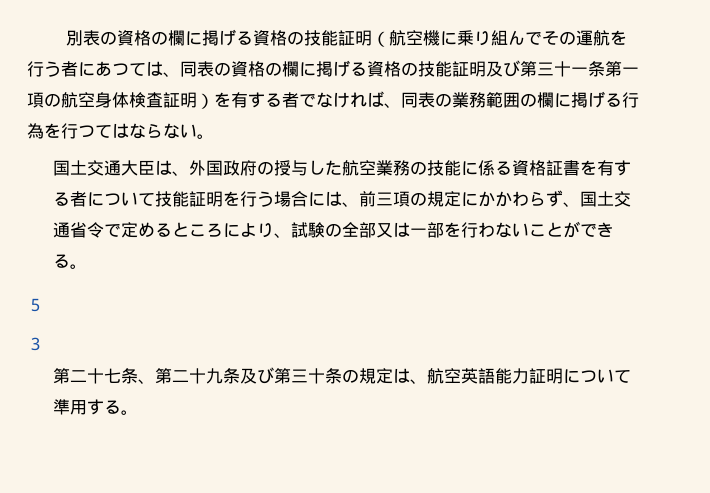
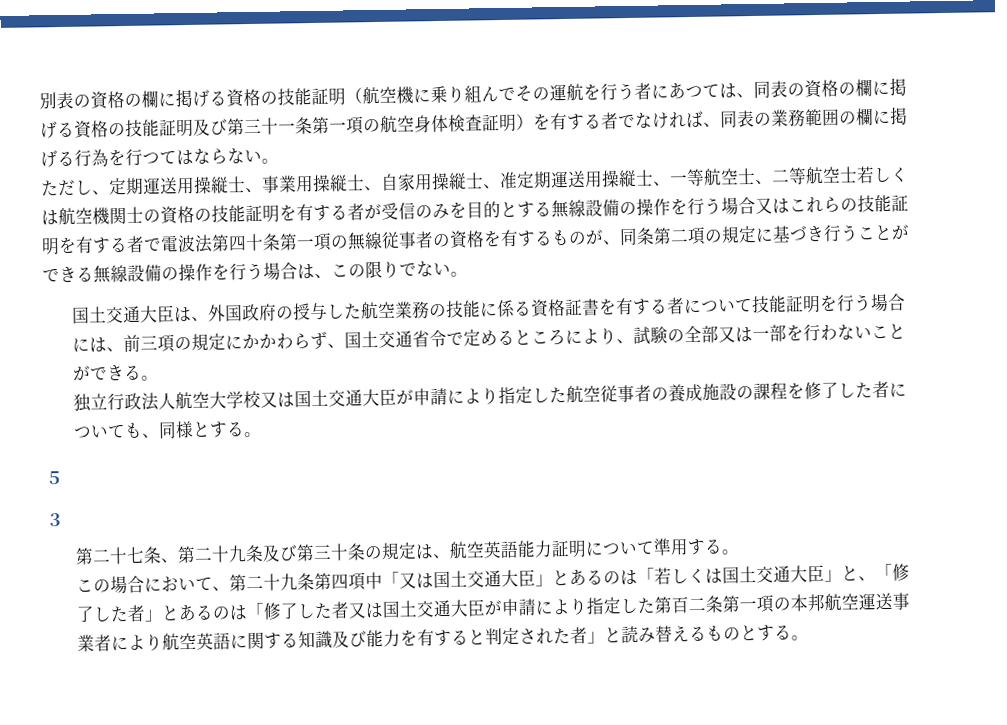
(214, 136) none -> [41,166,909,197] [41,194,909,226] [41,224,910,256] [42,260,468,284] // ただし、定期運送用操縦士、事業用操縦士、自家用操縦士、准定期運送用操縦士、一等航空士、二等航空士若しくは航空機関士の資格の技能証明を有する者が受信のみを目的とする無線設備の操作を行う場合又はこれらの技能証明を有する者で電波法第四十条第一項の無線従事者の資格を有するものが、同条第二項の規定に基づき行うことができる無線設備の操作を行う場合は、この限りでない。
(88, 266) none -> [73,380,908,412] [73,420,263,439] // 独立行政法人航空大学校又は国土交通大臣が申請により指定した航空従事者の養成施設の課程を修了した者についても、同様とする。
(139, 412) none -> [76,563,911,594] [76,592,911,623] [77,624,810,652] // この場合において、第二十九条第四項中「又は国土交通大臣」とあるのは「若しくは国土交通大臣」と、「修了した者」とあるのは「修了した者又は国土交通大臣が申請により指定した第百二条第一項の本邦航空運送事業者により航空英語に関する知識及び能力を有すると判定された者」と読み替えるものとする。

